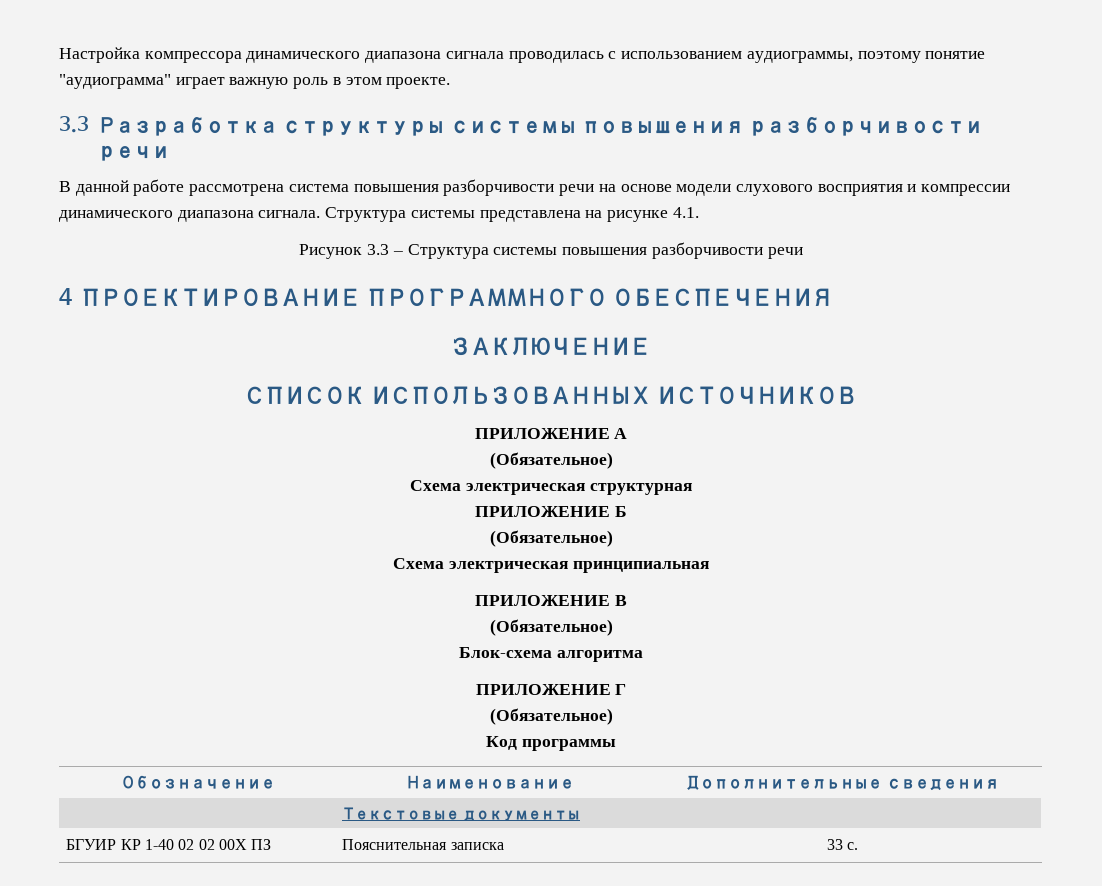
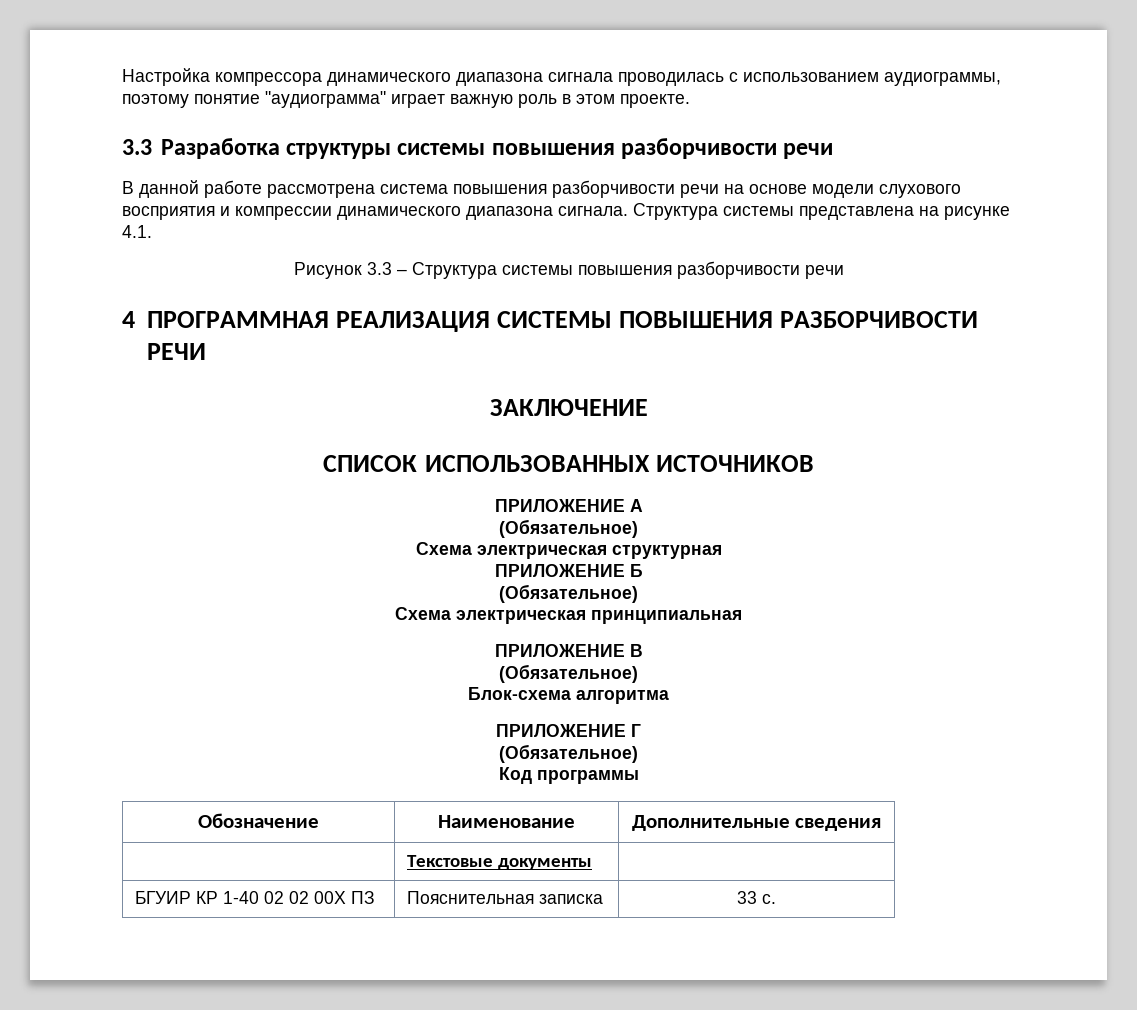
[80,288,833,307] ПРОЕКТИРОВАНИЕ ПРОГРАММНОГО ОБЕСПЕЧЕНИЯ -> [146,311,978,332] [146,343,206,360] ПРОГРАММНАЯ РЕАЛИЗАЦИЯ СИСТЕМЫ ПОВЫШЕНИЯ РАЗБОРЧИВОСТИ РЕЧИ

